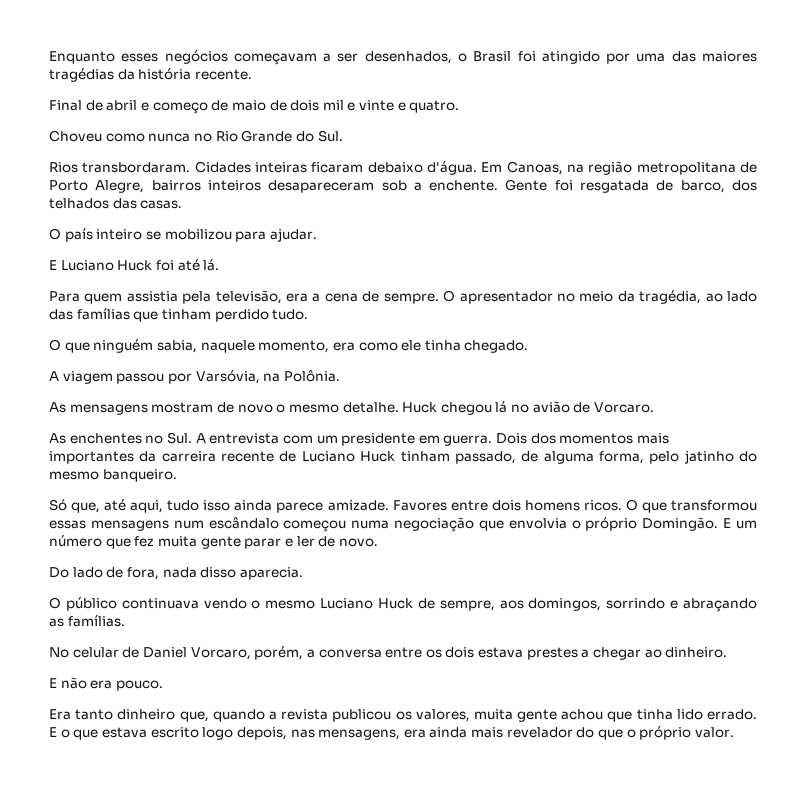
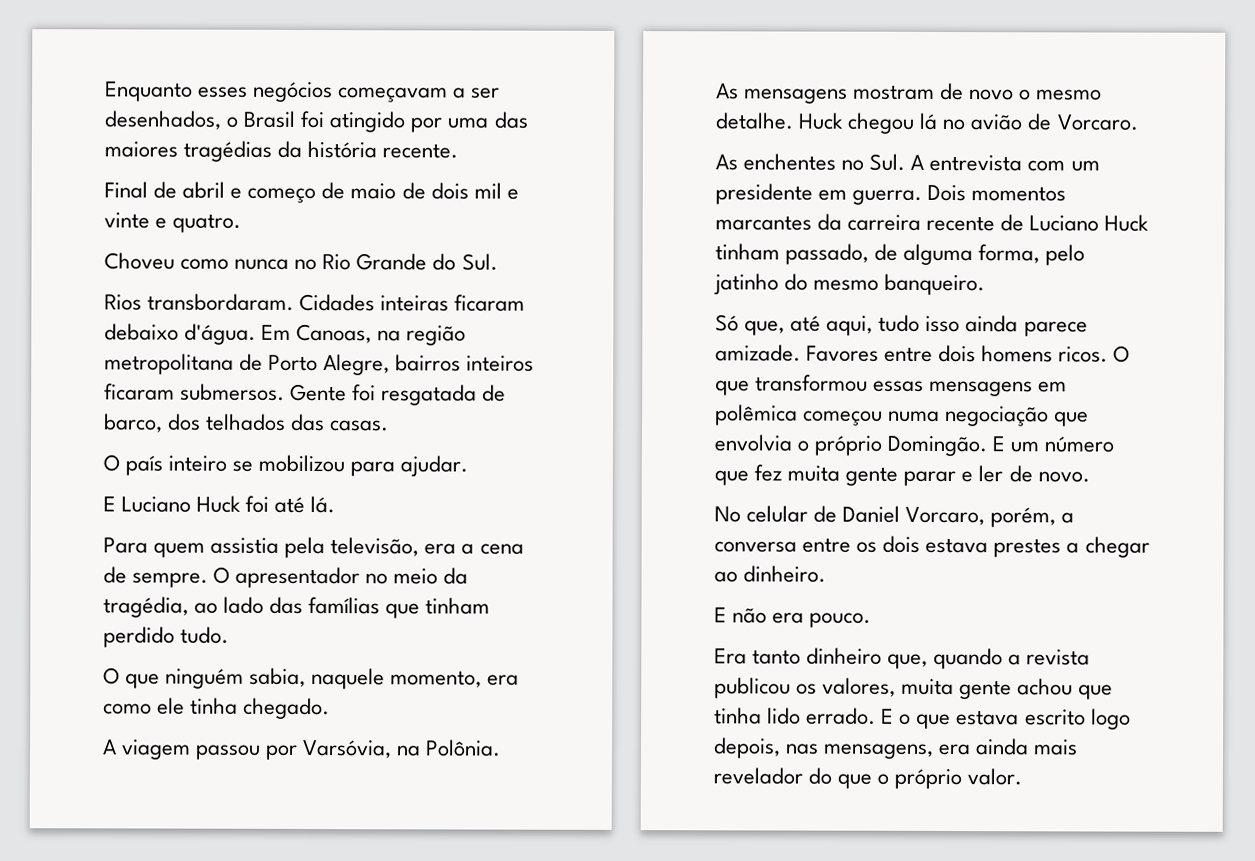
[268,180,499,193] desapareceram sob a enchente. -> [104,383,286,401] ficaram submersos.
[530,433,670,444] [49,451,134,464] dos momentos mais importantes -> [971,186,1067,202] [715,215,812,231] momentos marcantes
[173,517,279,529] num escândalo -> [1038,381,1068,393] [715,404,798,426] em polêmica
[49,567,303,580] [49,597,757,612] [49,615,125,627] // Do lado de fora, nada disso aparecia. // O público continuava vendo o mesmo Luciano Huck de sempre, aos domingos, sorrindo e abraçando as famílias. -> (1090, 477) none

